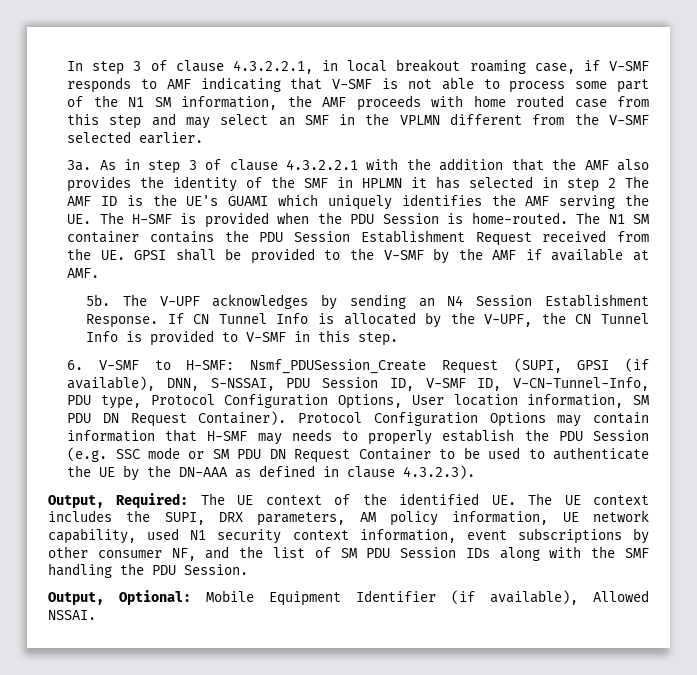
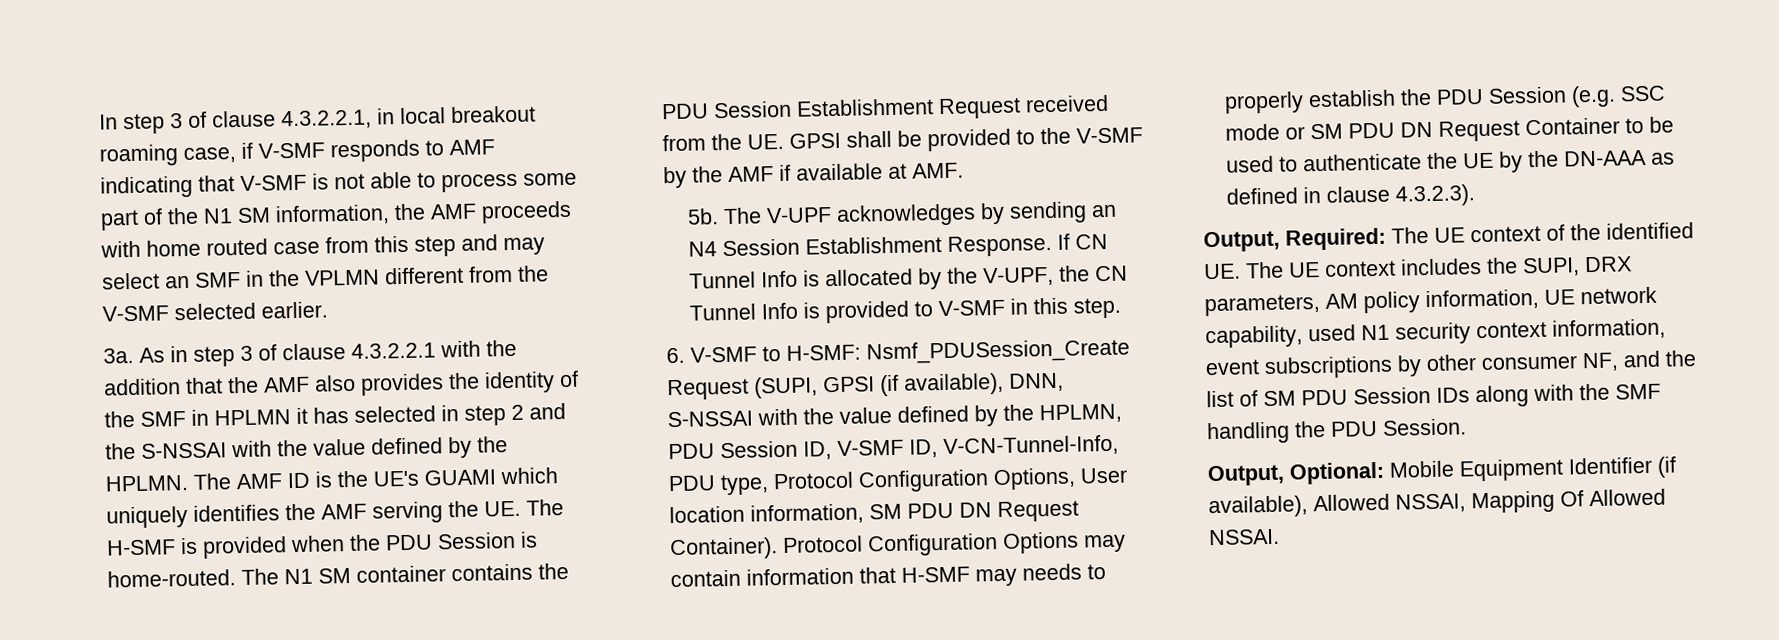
(617, 183) none -> [529,402,567,420] [105,436,509,460] [105,474,190,492] and the S-NSSAI with the value defined by the HPLMN.
[210,378,275,391] S-NSSAI, -> [667,403,1123,428] S-NSSAI with the value defined by the HPLMN,
(649, 596) none -> [1395,488,1666,514] NSSAI, Mapping Of Allowed

